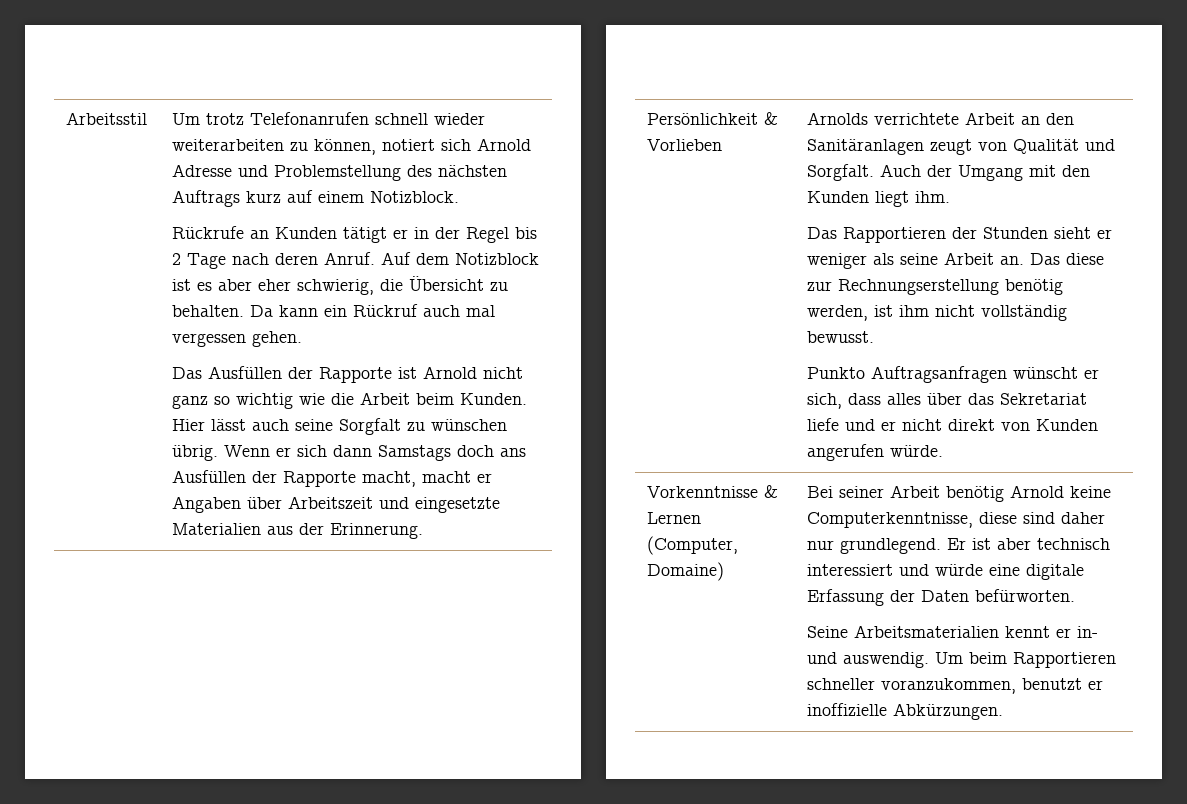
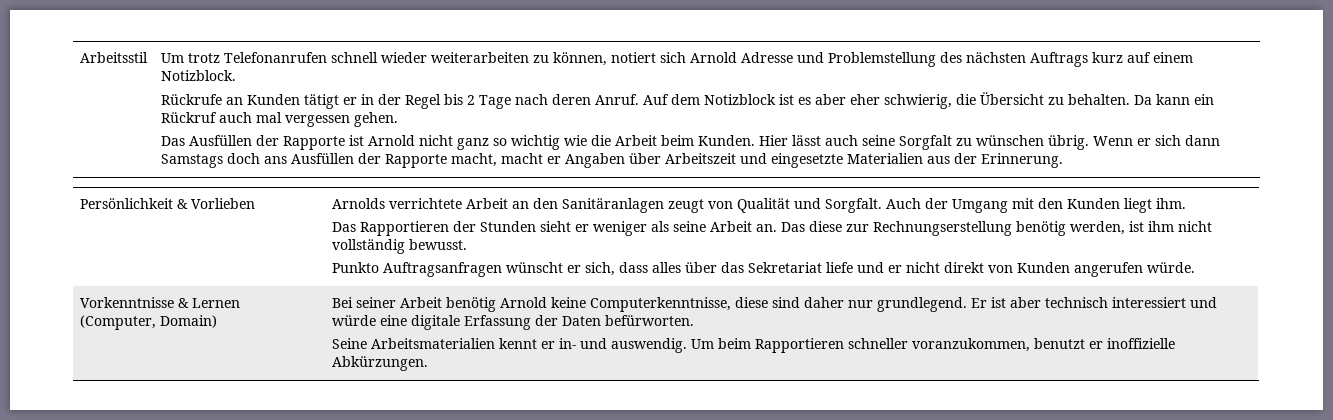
[647,562,725,581] Domaine) -> [159,315,217,328] Domain)

